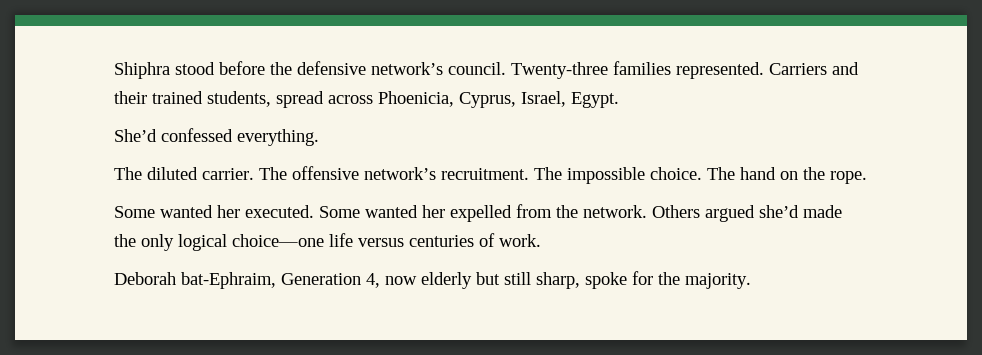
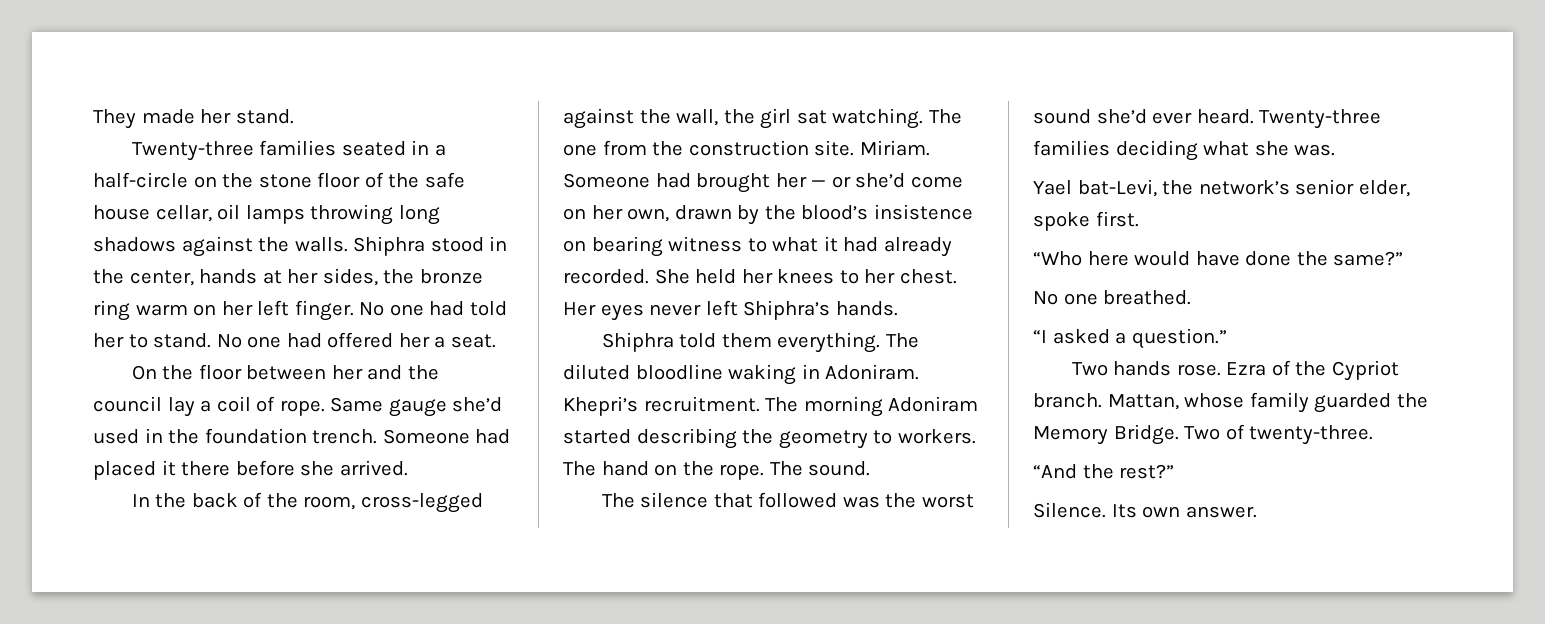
[114,61,859,79] [114,91,619,108] [114,128,233,142] Shiphra stood before the defensive network’s council. Twenty-three families represented. Carriers and their trained students, spread across Phoenicia, Cyprus, Israel, Egypt. // She’d confessed -> [93,109,294,129] [131,140,446,161] [93,172,465,188] [93,204,440,225] [93,236,508,257] [93,268,483,286] [93,300,507,321] [93,332,496,348] [131,364,439,380] [93,396,503,417] [93,428,511,444] [93,460,408,480] [131,492,483,513] [563,108,962,129] [563,140,930,156] [563,173,963,193] [563,204,973,225] [563,236,952,257] [563,269,957,284] [563,300,898,321] [601,332,772,352] They made her stand. // Twenty-three families seated in a half-circle on the stone floor of the safe house cellar, oil lamps throwing long shadows against the walls. Shiphra stood in the center, hands at her sides, the bronze ring warm on her left finger. No one had told her to stand. No one had offered her a seat. // On the floor between her and the council lay a coil of rope. Same gauge she’d used in the foundation trench. Someone had placed it there before she arrived. // In the back of the room, cross-legged against the wall, the girl sat watching. The one from the construction site. Miriam. Someone had brought her — or she’d come on her own, drawn by the blood’s insistence on bearing witness to what it had already recorded. She held her knees to her chest. Her eyes never left Shiphra’s hands. // Shiphra told them
(319, 137) // -> (881, 342) none
[202,166,702,184] carrier. The offensive network’s recruitment. The impossible choice. -> [635,364,920,385] [563,396,979,417] [563,428,976,449] bloodline waking in Adoniram. Khepri’s recruitment. The morning Adoniram started describing the geometry to workers.
[114,204,842,222] [114,233,541,251] [114,271,751,289] // Some wanted her executed. Some wanted her expelled from the network. Others argued she’d made the only logical choice—one life versus centuries of work. // Deborah bat-Ephraim, Generation 4, now elderly but still sharp, spoke for the majority. -> [769,461,871,476] [601,492,974,508] [1033,109,1382,129] [1033,140,1336,161] [1033,179,1410,197] [1033,211,1139,231] [1033,251,1404,266] [1033,290,1192,305] [1033,328,1227,349] [1071,360,1399,381] [1033,392,1428,413] [1033,424,1374,445] [1033,464,1175,479] [1033,502,1257,518] The sound. // The silence that followed was the worst sound she’d ever heard. Twenty-three families deciding what she was. // Yael bat-Levi, the network’s senior elder, spoke first. // “Who here would have done the same?” // No one breathed. // “I asked a question.” // Two hands rose. Ezra of the Cypriot branch. Mattan, whose family guarded the Memory Bridge. Two of twenty-three. // “And the rest?” // Silence. Its own answer.

